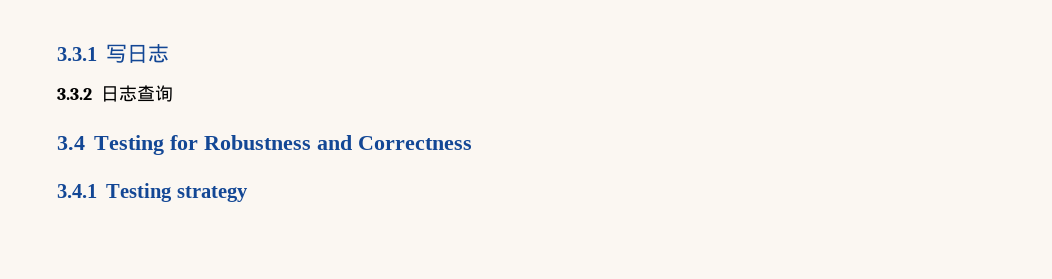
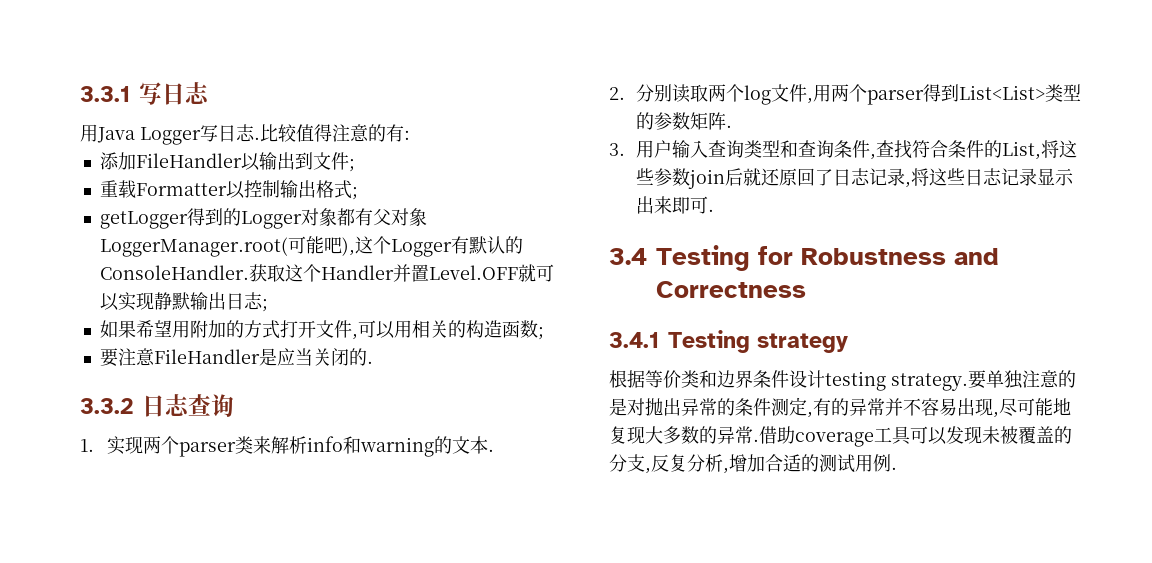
[57,85,173,102] 3.3.2日志查询 -> [80,124,410,145] [99,152,355,172] [99,180,358,200] [99,208,427,229] [99,236,523,257] [99,264,554,282] [99,292,268,312] [99,320,544,340] [99,348,373,367] [80,394,234,417] [80,436,495,457] [609,84,1082,105] [636,112,733,130] [609,140,1078,160] [636,168,1075,189] [636,196,715,214] 用Java Logger写日志.比较值得注意的有: // 添加FileHandler以输出到文件; // 重载Formatter以控制输出格式; // getLogger得到的Logger对象都有父对象LoggerManager.root(可能吧),这个Logger有默认的ConsoleHandler.获取这个Handler并置Level.OFF就可以实现静默输出日志; // 如果希望用附加的方式打开文件,可以用相关的构造函数; // 要注意FileHandler是应当关闭的. // 3.3.2日志查询 // 1.实现两个parser类来解析info和warning的文本. // 2.分别读取两个log文件,用两个parser得到List<List>类型的参数矩阵. // 3.用户输入查询类型和查询条件,查找符合条件的List,将这些参数join后就还原回了日志记录,将这些日志记录显示出来即可.
(248, 194) none -> [609,370,1076,391] [609,397,1071,418] [609,426,1072,447] [609,454,897,474] // 根据等价类和边界条件设计testing strategy.要单独注意的是对抛出异常的条件测定,有的异常并不容易出现,尽可能地复现大多数的异常.借助coverage工具可以发现未被覆盖的分支,反复分析,增加合适的测试用例.

